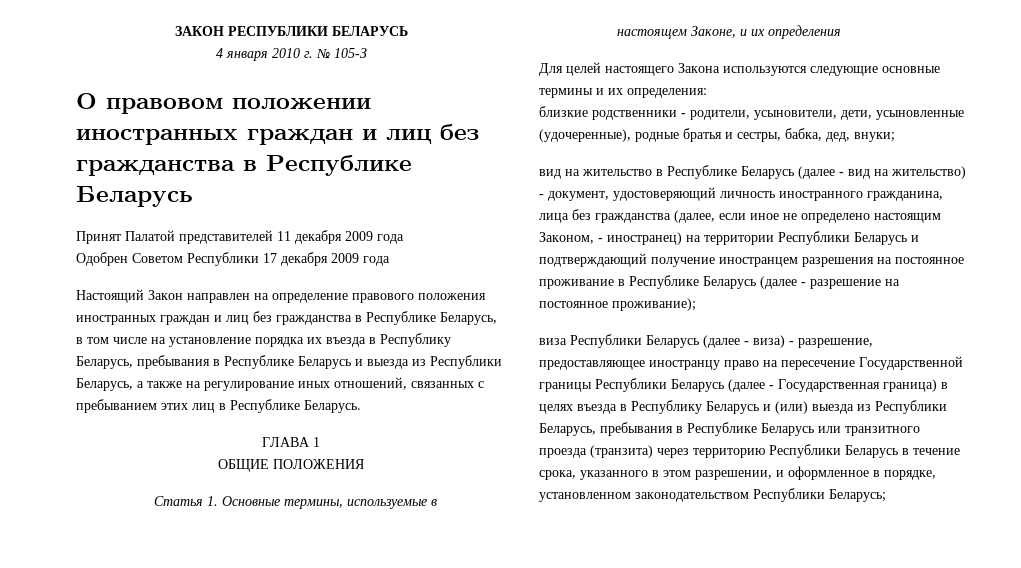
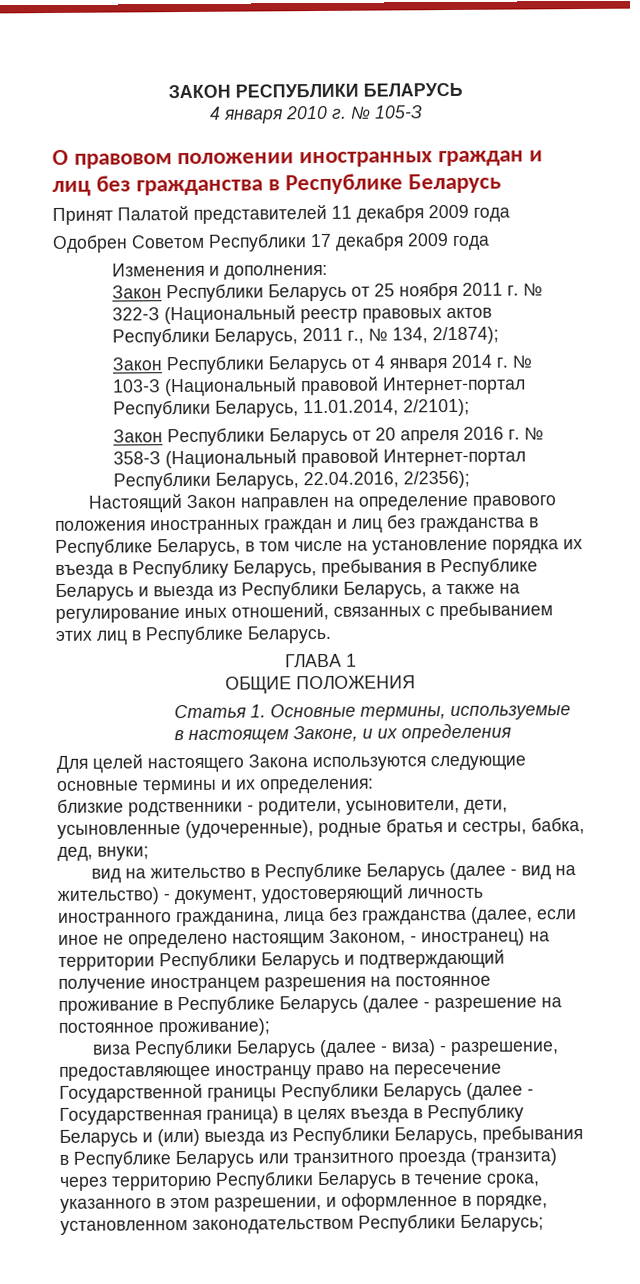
(390, 261) none -> [112,262,329,280] [112,281,544,303] [112,305,493,325] [112,326,500,347] [112,354,533,375] [113,376,527,397] [113,398,471,419] [113,426,545,447] [113,448,527,469] [113,470,471,491] // Изменения и дополнения: // Закон Республики Беларусь от 25 ноября 2011 г. № 322-З (Национальный реестр правовых актов Республики Беларусь, 2011 г., № 134, 2/1874); // Закон Республики Беларусь от 4 января 2014 г. № 103-З (Национальный правовой Интернет-портал Республики Беларусь, 11.01.2014, 2/2101); // Закон Республики Беларусь от 20 апреля 2016 г. № 358-З (Национальный правовой Интернет-портал Республики Беларусь, 22.04.2016, 2/2356);

